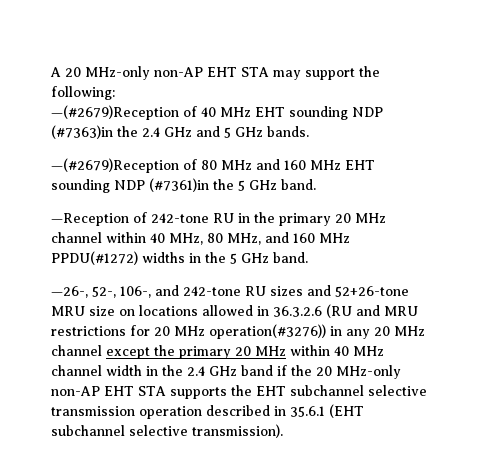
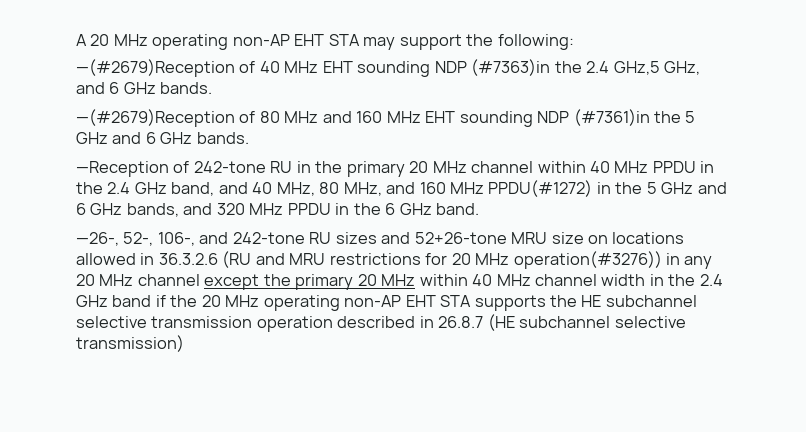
[85,66,150,80] MHz-only -> [113,34,229,50] MHz operating
[164,126,231,138] GHz and 5 -> [613,61,701,75] [76,82,120,94] GHz,5 GHz, and 6
[281,179,316,190] band. -> [112,132,249,144] and 6 GHz bands.
(165, 238) none -> [614,161,715,173] [76,182,273,196] MHz PPDU in the 2.4 GHz band, and 40
[142,252,185,263] widths -> (593, 188) none
(269, 258) none -> [697,182,727,194] [76,203,432,217] and 6 GHz bands, and 320 MHz PPDU in the 6 GHz
[336,365,401,379] MHz-only -> [225,295,340,311] MHz operating
[256,386,286,396] EHT -> [581,295,602,307] HE
[290,404,364,418] [51,424,283,438] 35.6.1 (EHT subchannel selective transmission). -> [438,314,686,331] [76,335,184,352] 26.8.7 (HE subchannel selective transmission)

